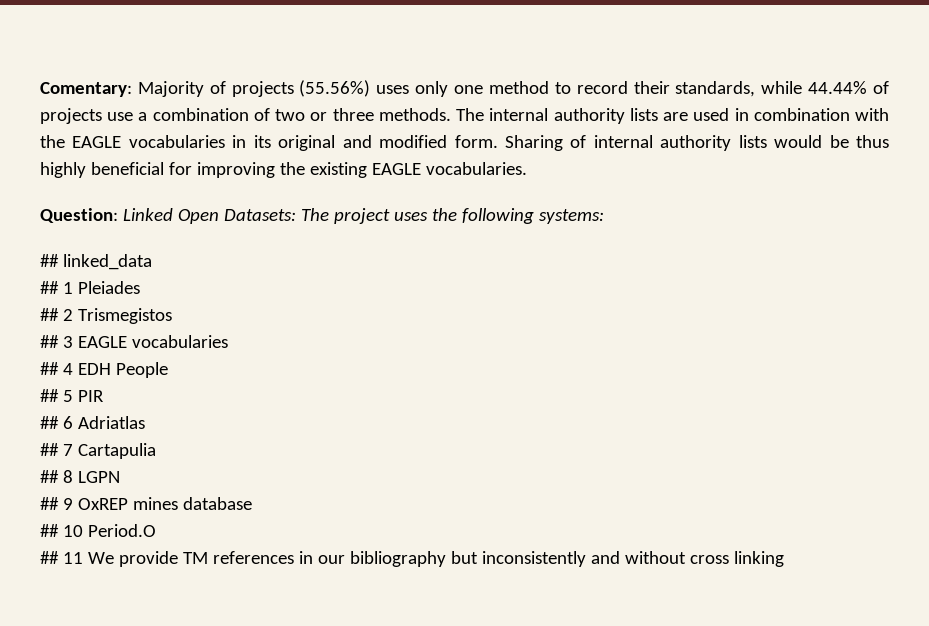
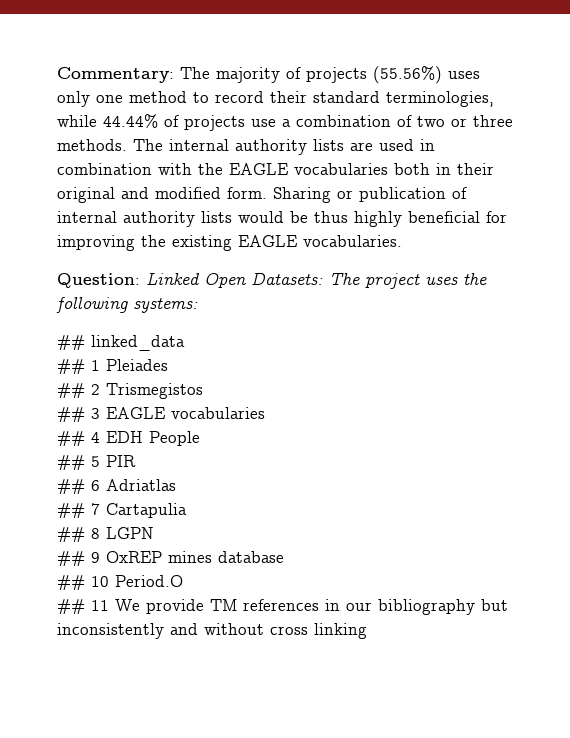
[40,81,204,97] Comentary: Majority -> [57,67,280,83] Commentary: The majority
[675,81,756,97] standards, -> [313,91,494,107] standard terminologies,
[232,135,271,148] in its -> [394,163,494,175] both in their
(563, 143) none -> [337,187,446,202] or publication

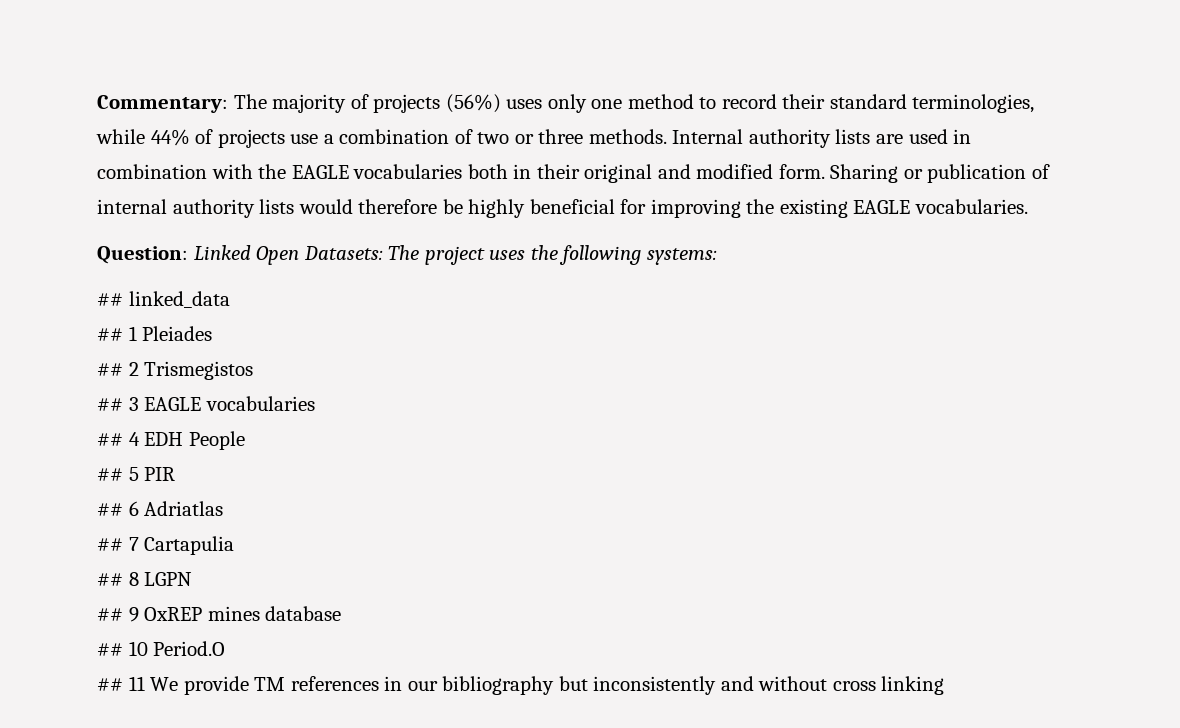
[373,66,442,84] (55.56%) -> [445,94,501,113] (56%)
[103,114,158,128] 44.44% -> [150,129,190,146] 44%
[133,139,229,151] The internal -> [672,129,744,144] Internal
[290,211,348,223] be thus -> [358,199,463,214] therefore be

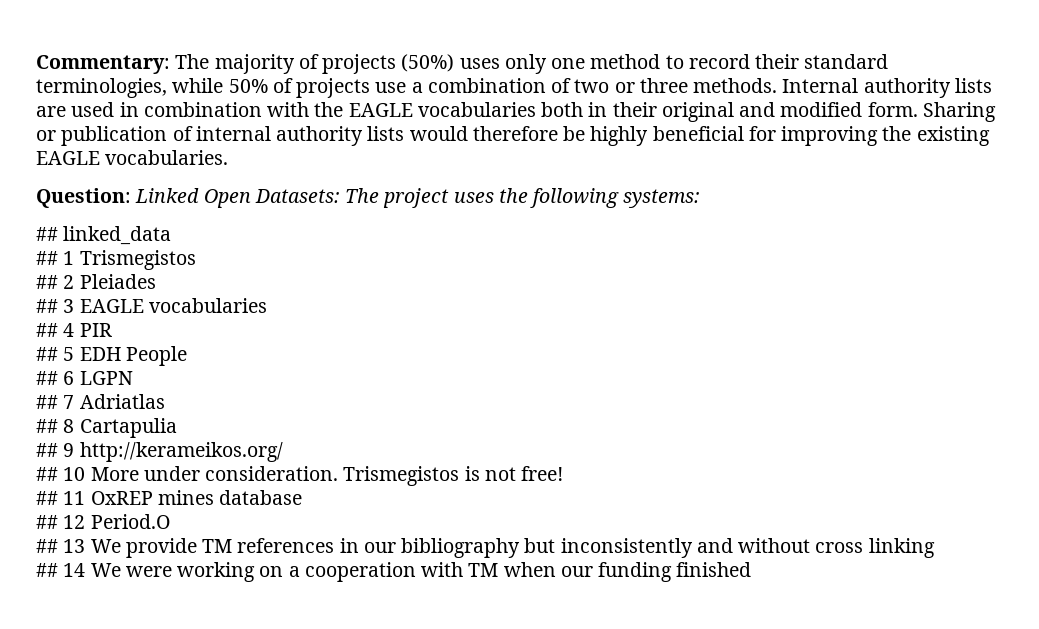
[445,94,501,113] (56%) -> [401,54,455,72] (50%)
[150,129,190,146] 44% -> [228,79,268,93] 50%
[142,326,213,341] Pleiades -> [79,250,196,270] Trismegistos
[144,361,254,380] Trismegistos -> [79,274,156,289] Pleiades
(140, 439) none -> [79,323,112,337] [36,347,75,361] PIR // ## 5
[128,467,176,481] [97,501,139,516] 5 PIR // ## 6 -> [63,371,133,385] [36,395,75,409] 6 LGPN // ## 7
[128,537,139,551] 7 -> [63,419,75,433] 8
[128,572,193,586] [97,607,139,622] 8 LGPN // ## 9 -> [63,442,283,462] [36,466,564,486] [36,491,86,505] 9 http://kerameikos.org/ // ## 10 More under consideration. Trismegistos is not free! // ## 11
[128,641,148,656] 10 -> [63,515,86,529] 12
[128,676,145,691] 11 -> [63,539,86,553] 13
(945, 685) none -> [36,562,752,582] // ## 14 We were working on a cooperation with TM when our funding finished

